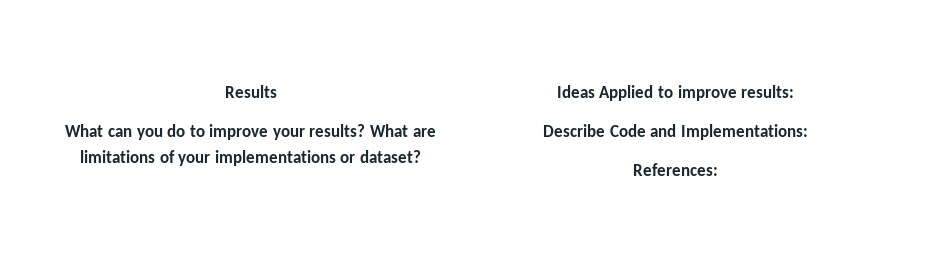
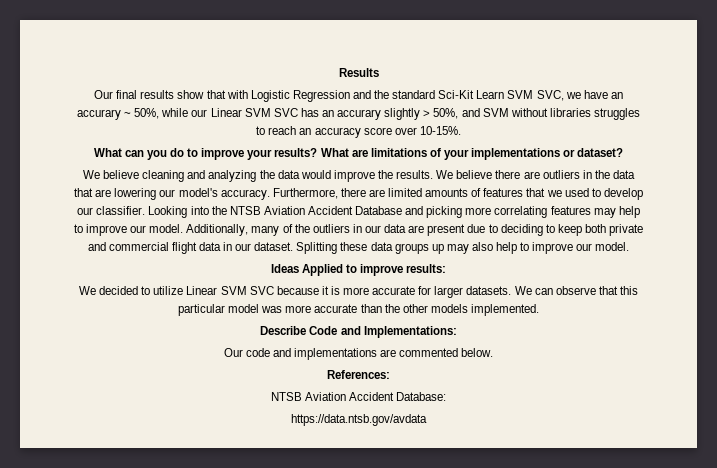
(277, 91) none -> [94,90,623,102] [77,108,640,120] [256,126,461,138] // Our final results show that with Logistic Regression and the standard Sci-Kit Learn SVM SVC, we have an accurary ~ 50%, while our Linear SVM SVC has an accurary slightly > 50%, and SVM without libraries struggles to reach an accuracy score over 10-15%.
(421, 156) none -> [83,170,635,182] [74,188,643,200] [77,206,640,218] [73,224,644,236] [87,242,630,254] // We believe cleaning and analyzing the data would improve the results. We believe there are outliers in the data that are lowering our model's accuracy. Furthermore, there are limited amounts of features that we used to develop our classifier. Looking into the NTSB Aviation Accident Database and picking more correlating features may help to improve our model. Additionally, many of the outliers in our data are present due to deciding to keep both private and commercial flight data in our dataset. Splitting these data groups up may also help to improve our model.
[543,124,808,140] [633,163,718,176] Describe Code and Implementations: // References: -> [79,286,638,298] [178,304,539,316] [260,326,457,338] [223,348,494,360] [327,370,390,379] [270,392,447,401] [291,414,427,426] We decided to utilize Linear SVM SVC because it is more accurate for larger datasets. We can observe that this particular model was more accurate than the other models implemented. // Describe Code and Implementations: // Our code and implementations are commented below. // References: // NTSB Aviation Accident Database: // https://data.ntsb.gov/avdata

